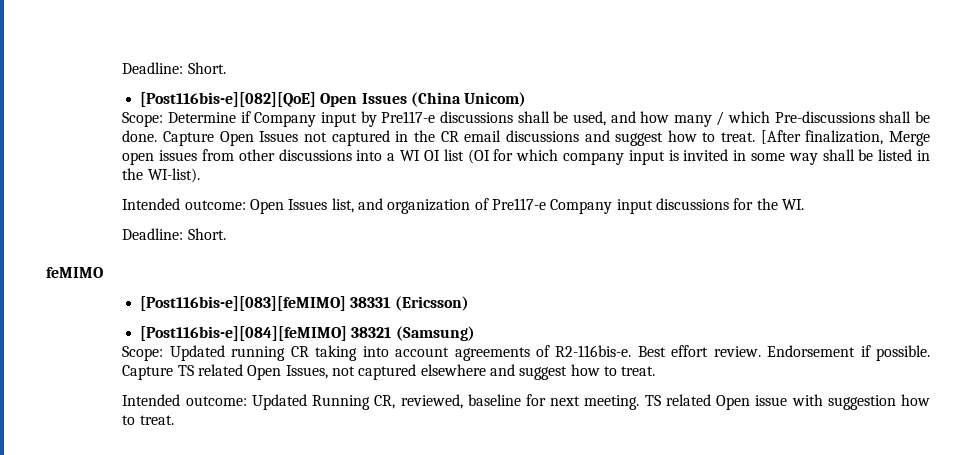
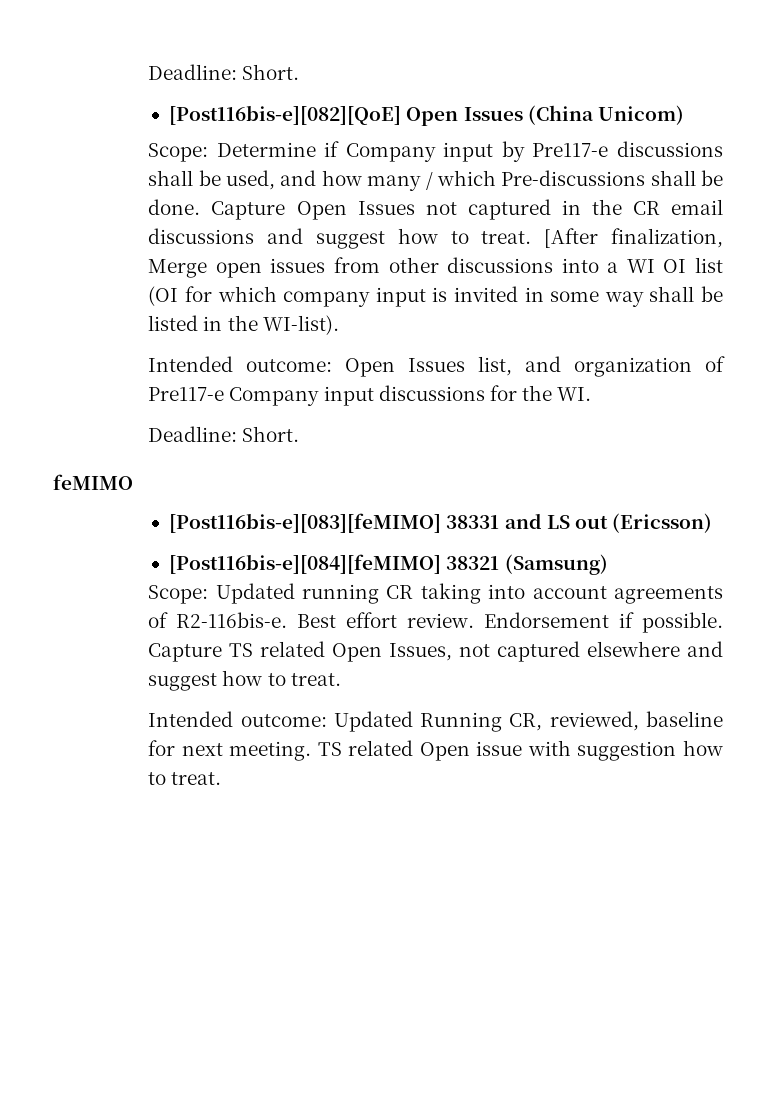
(391, 302) none -> [504,513,608,529] and LS out

